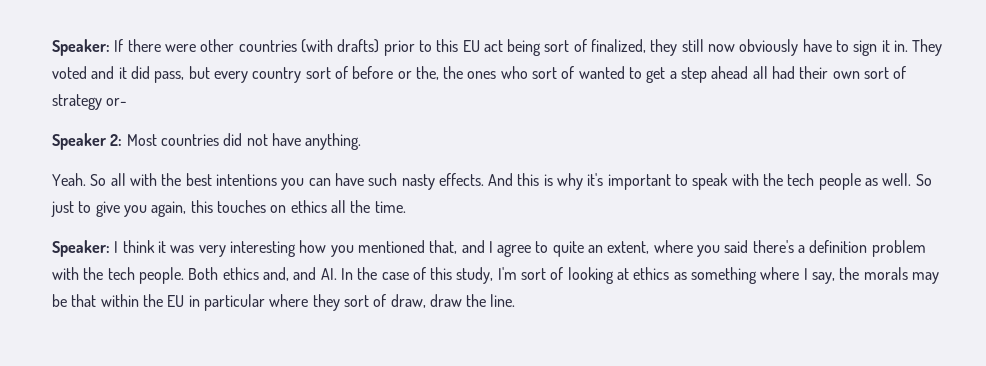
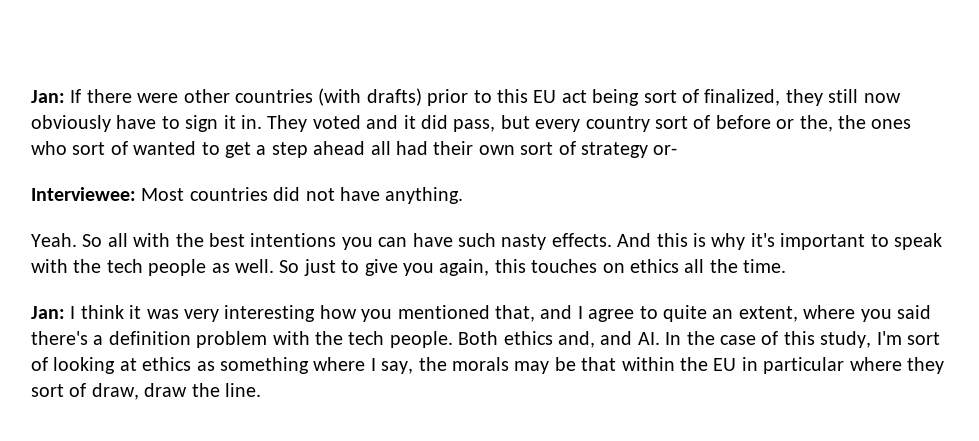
[52,39,110,56] Speaker: -> [31,90,65,103] Jan:
[52,133,123,150] Speaker 2: -> [31,187,136,201] Interviewee:
[52,240,110,257] Speaker: -> [31,306,65,319] Jan:

